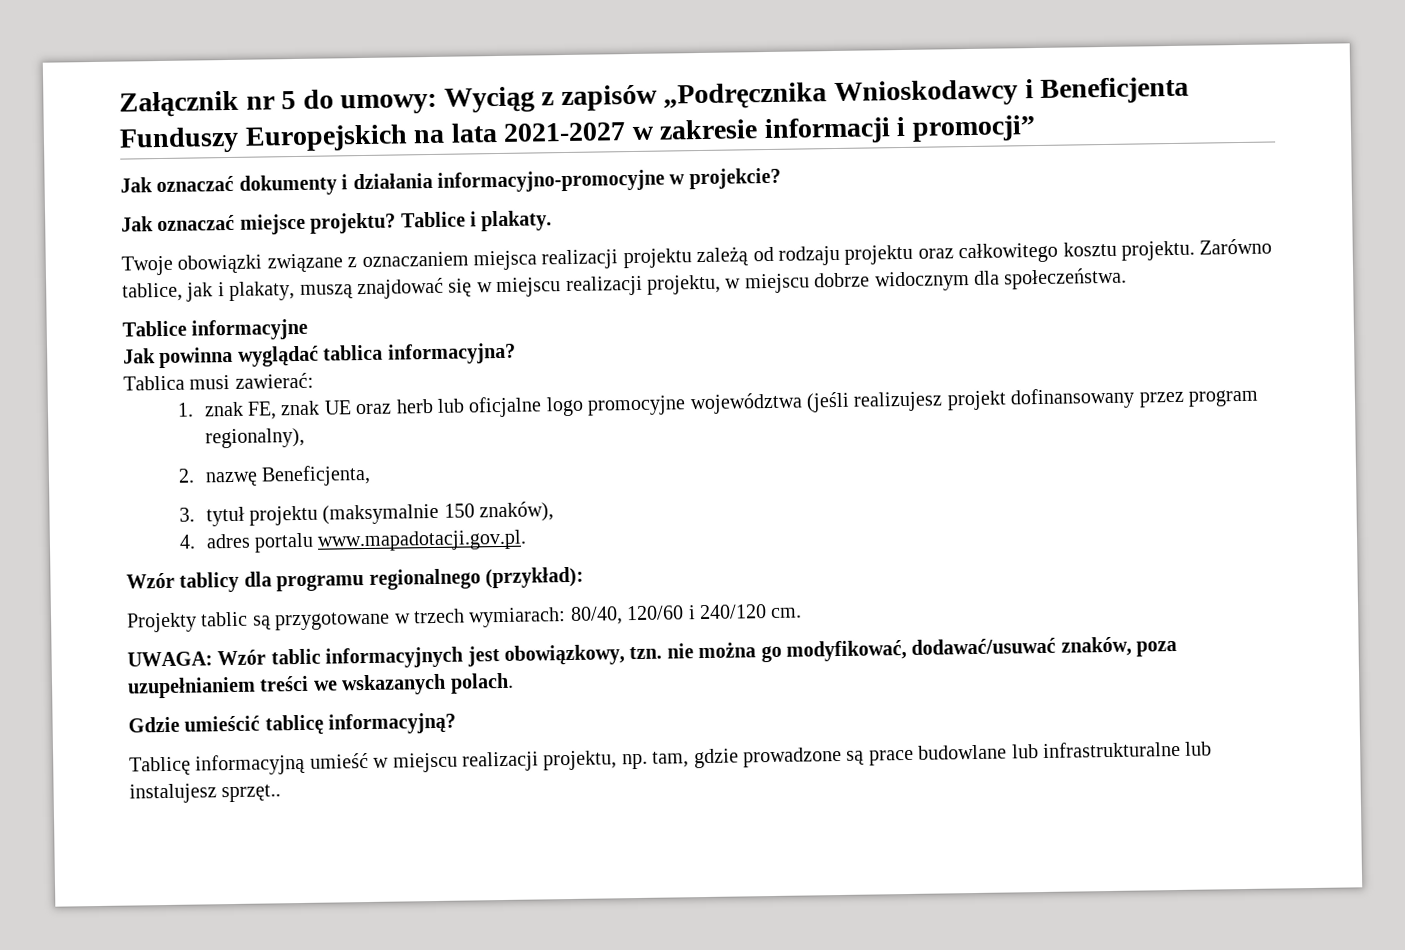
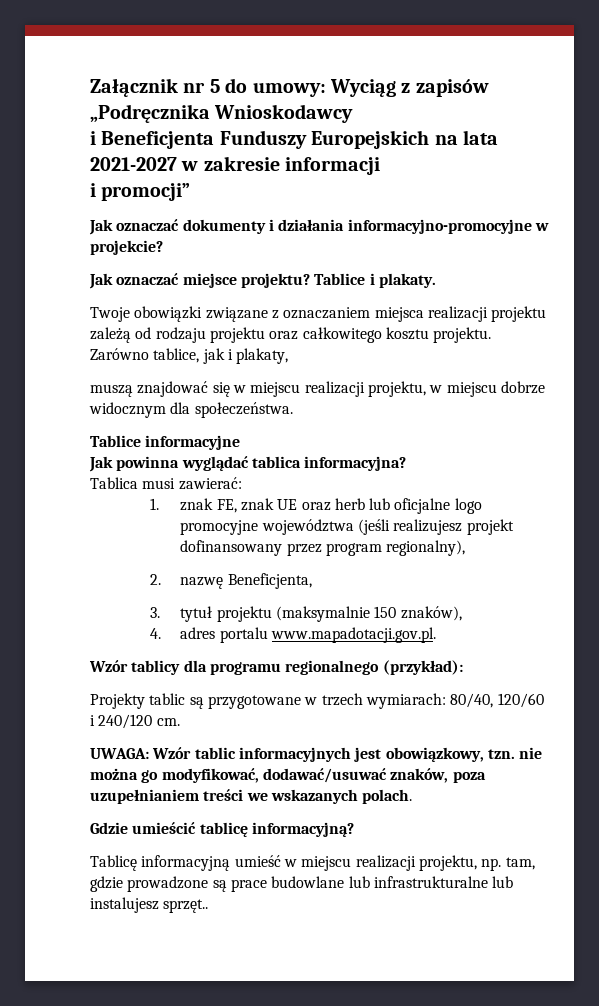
(1019, 93) none -> (354, 113) //
(891, 131) none -> (381, 166) //
(296, 291) none -> (289, 356) //

